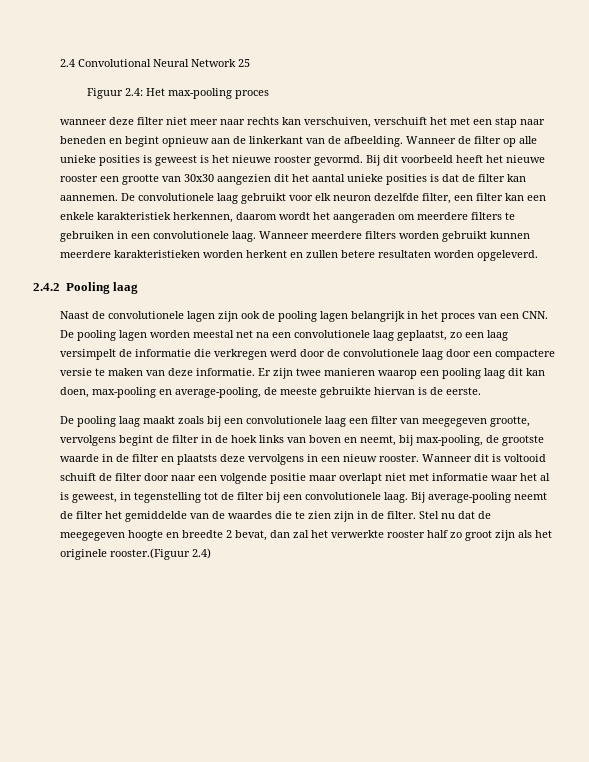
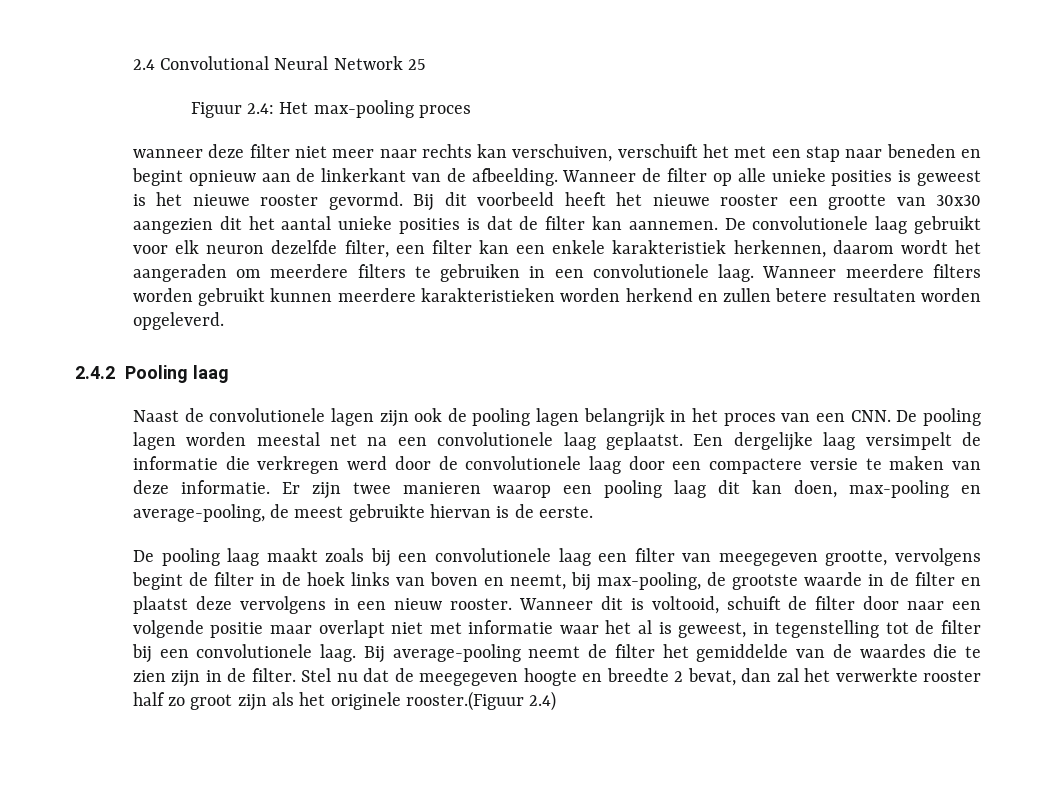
[246,250,288,258] herkent -> [625,288,693,302] herkend
[397,330,485,341] geplaatst, zo een -> [606,432,813,451] geplaatst. Een dergelijke
[280,387,318,395] meeste -> [294,506,344,518] meest
[177,454,218,465] plaatsts -> [132,596,188,614] plaatst
[504,454,547,462] voltooid -> [651,596,719,614] voltooid,

